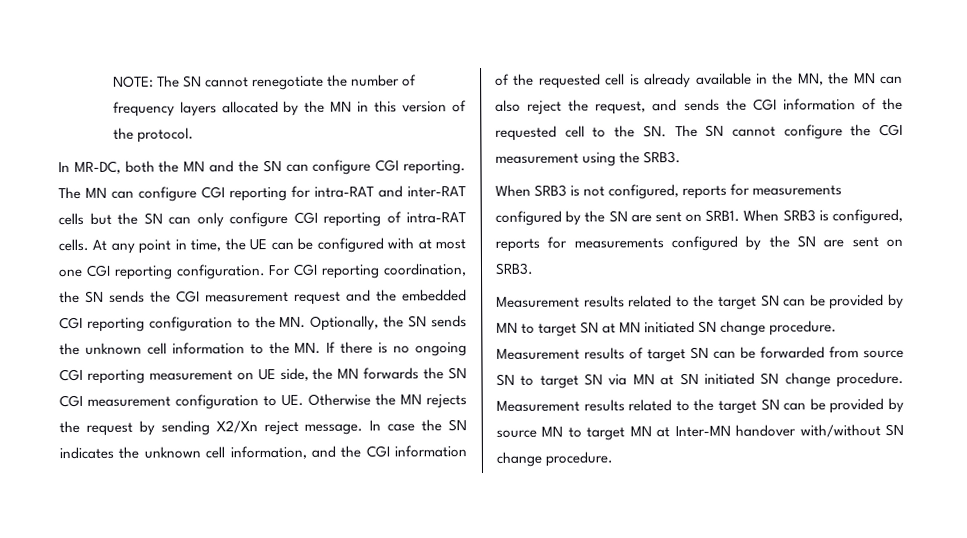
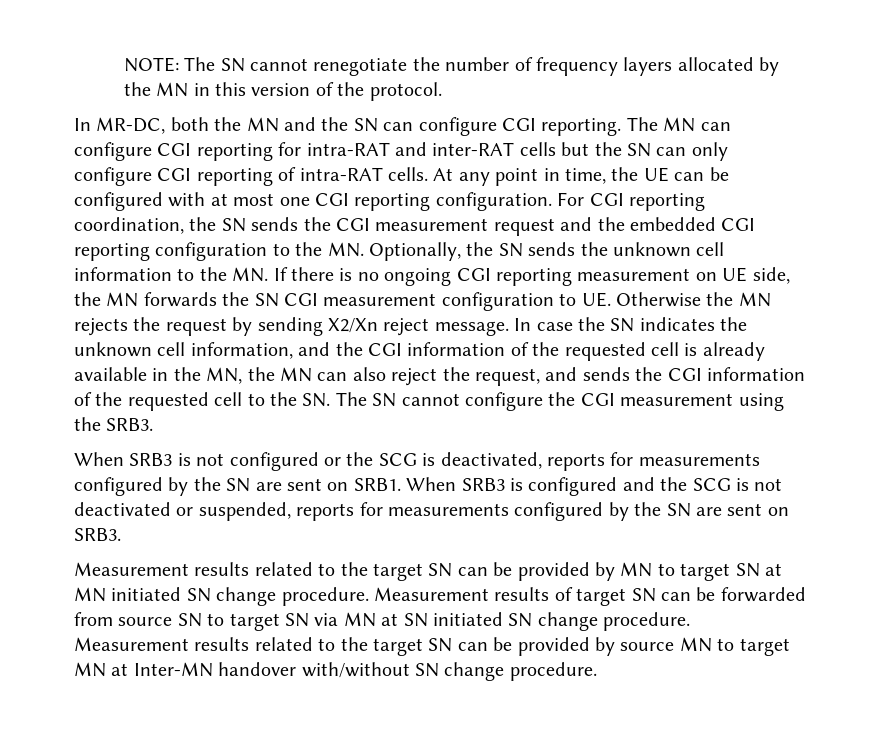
[608,184,680,200] configured, -> [229,452,542,471] configured or the SCG is deactivated,
[832,208,903,225] configured, -> [528,477,783,496] [74,502,291,521] configured and the SCG is not deactivated or suspended,

